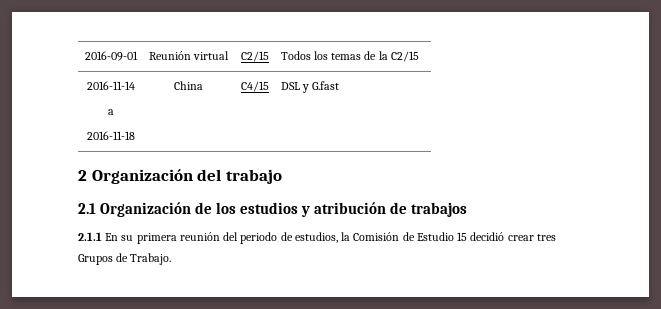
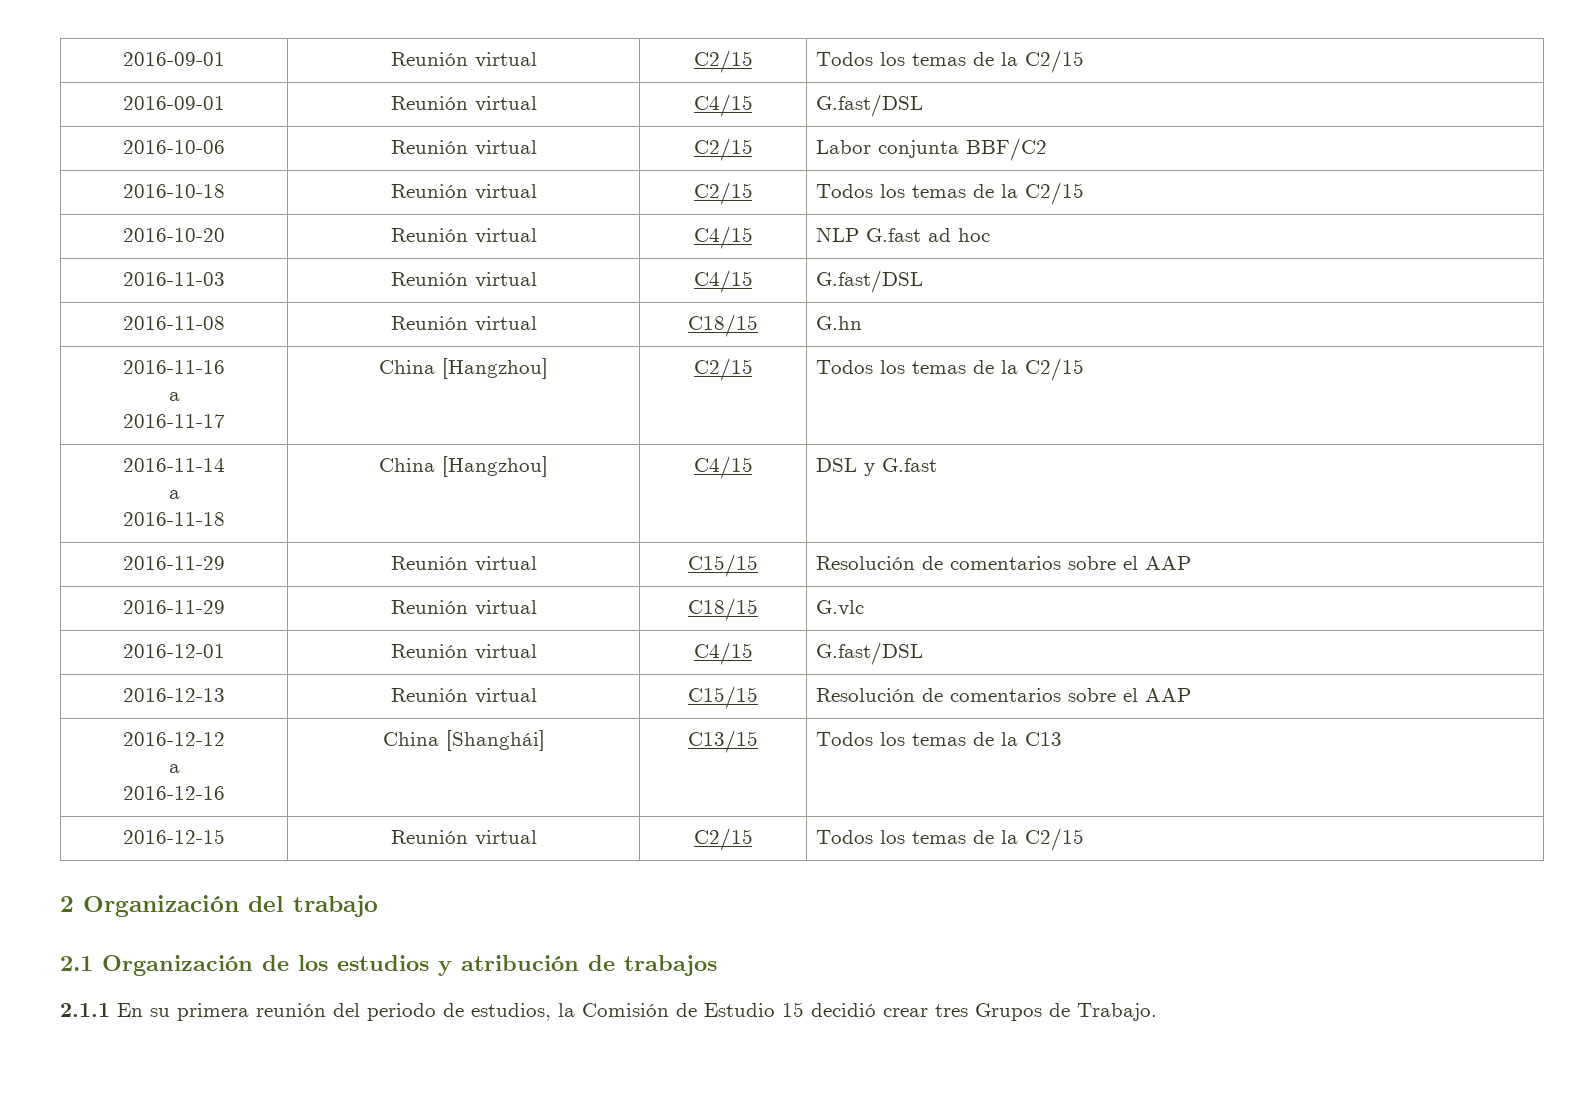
(419, 56) none -> [123,96,225,110] [390,96,537,112] [693,94,753,117] [815,94,923,117] [123,140,225,154] [390,140,537,156] [693,138,753,161] [815,138,1047,161] [123,184,225,198] [390,184,537,200] [693,182,753,205] [815,182,1084,205] [123,228,225,242] [390,228,537,244] [693,226,753,249] [815,227,990,242] [123,272,225,286] [390,272,537,288] [693,270,753,293] [815,270,923,293] [123,316,225,330] [390,316,537,332] [688,314,758,337] [815,316,862,330] [123,360,225,374] [168,392,180,401] [123,414,225,428] [379,358,548,379] [693,358,753,381] [815,358,1084,381] // 2016-09-01 | Reunión virtual | C4/15 | G.fast/DSL // 2016-10-06 | Reunión virtual | C2/15 | Labor conjunta BBF/C2 // 2016-10-18 | Reunión virtual | C2/15 | Todos los temas de la C2/15 // 2016-10-20 | Reunión virtual | C4/15 | NLP G.fast ad hoc // 2016-11-03 | Reunión virtual | C4/15 | G.fast/DSL // 2016-11-08 | Reunión virtual | C18/15 | G.hn // 2016-11-16 // a // 2016-11-17 | China [Hangzhou] | C2/15 | Todos los temas de la C2/15
(203, 85) none -> [442,456,548,477] [Hangzhou]
(340, 85) none -> [123,556,225,570] [390,556,537,572] [688,554,758,577] [815,556,1191,570] [123,600,225,614] [390,600,537,616] [688,598,758,621] [815,600,864,616] [123,644,225,658] [390,644,537,660] [693,642,753,665] [815,642,923,665] [123,688,225,702] [390,688,537,704] [688,686,758,709] [815,688,1191,702] [123,732,225,746] [168,764,180,773] [123,786,225,800] [382,730,545,751] [688,730,758,753] [815,732,1062,746] [123,829,225,844] [390,830,537,846] [693,828,753,851] [815,828,1084,851] // 2016-11-29 | Reunión virtual | C15/15 | Resolución de comentarios sobre el AAP // 2016-11-29 | Reunión virtual | C18/15 | G.vlc // 2016-12-01 | Reunión virtual | C4/15 | G.fast/DSL // 2016-12-13 | Reunión virtual | C15/15 | Resolución de comentarios sobre el AAP // 2016-12-12 // a // 2016-12-16 | China [Shanghái] | C13/15 | Todos los temas de la C13 // 2016-12-15 | Reunión virtual | C2/15 | Todos los temas de la C2/15

